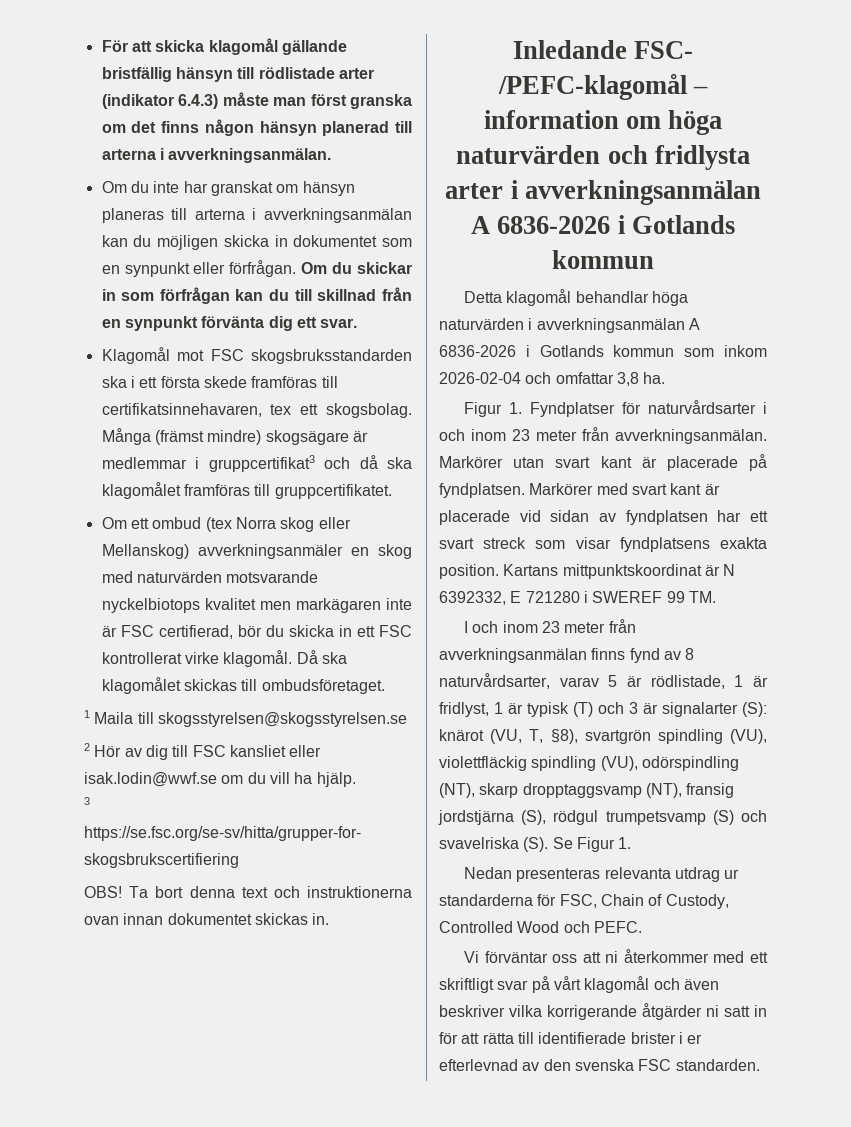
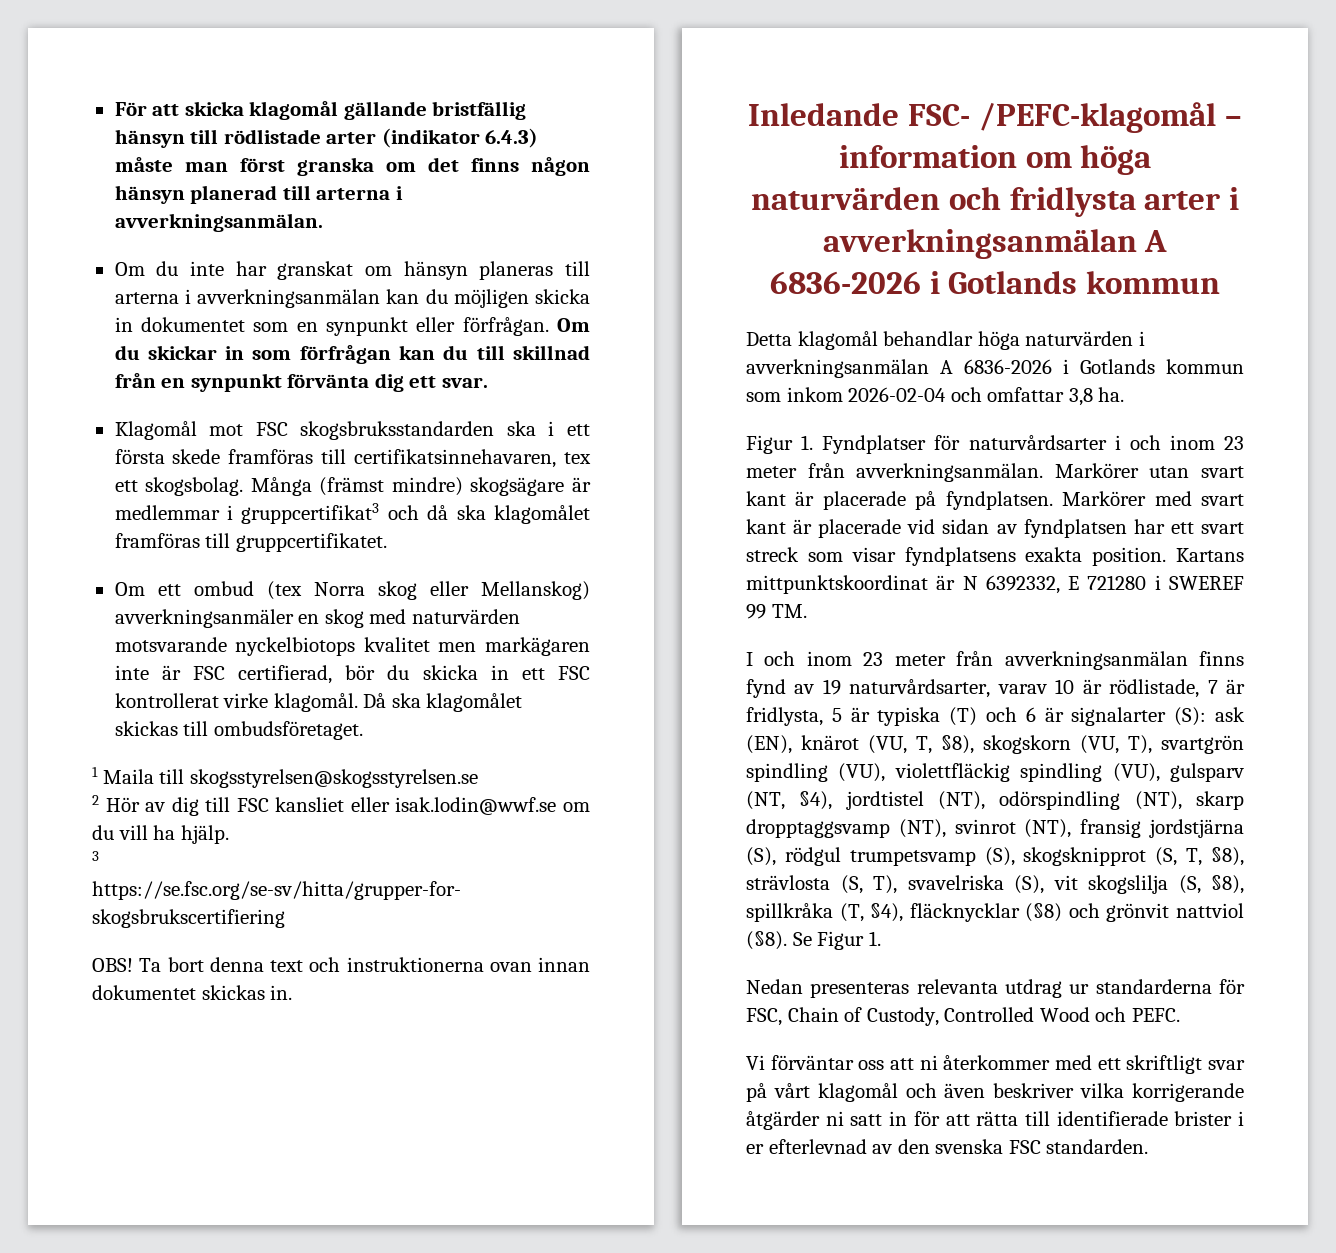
[685,648,695,660] 8 -> [822,679,841,695] 19
[608,675,768,689] [439,702,569,717] 5 är rödlistade, 1 är fridlyst, 1 är typisk -> [1055,679,1245,698] [746,707,941,726] 10 är rödlistade, 7 är fridlysta, 5 är typiska
[629,702,638,714] 3 -> [1025,707,1036,722] 6
(767, 709) none -> [1215,707,1245,722] [746,735,792,754] ask (EN),
(578, 736) none -> [983,735,1152,754] skogskorn (VU, T),
(638, 763) none -> [1170,763,1244,782] [746,791,985,810] gulsparv (NT, §4), jordtistel (NT),
(682, 790) none -> [954,819,1072,838] svinrot (NT),
[712,810,767,825] [439,837,549,852] (S) och svavelriska (S). -> [984,847,1244,866] [746,875,1244,894] [746,903,1244,922] [746,931,787,950] (S), skogsknipprot (S, T, §8), strävlosta (S, T), svavelriska (S), vit skogslilja (S, §8), spillkråka (T, §4), fläcknycklar (§8) och grönvit nattviol (§8).

